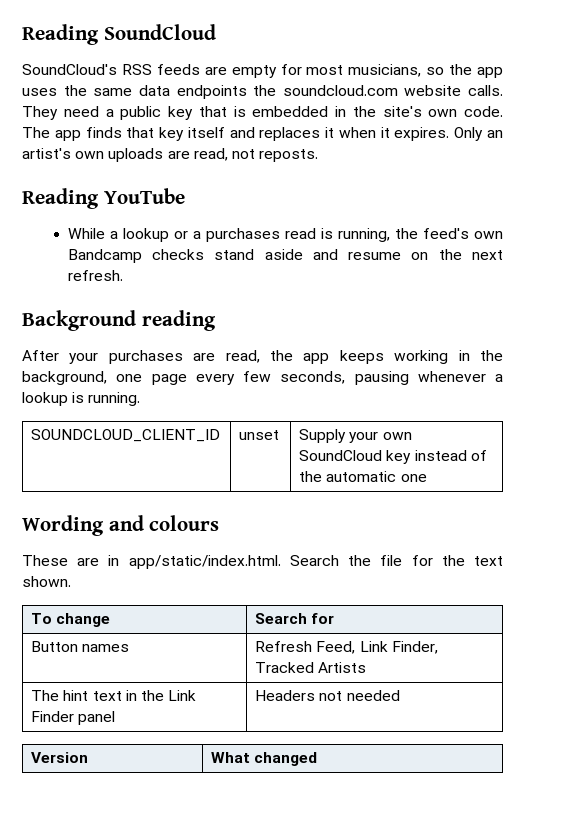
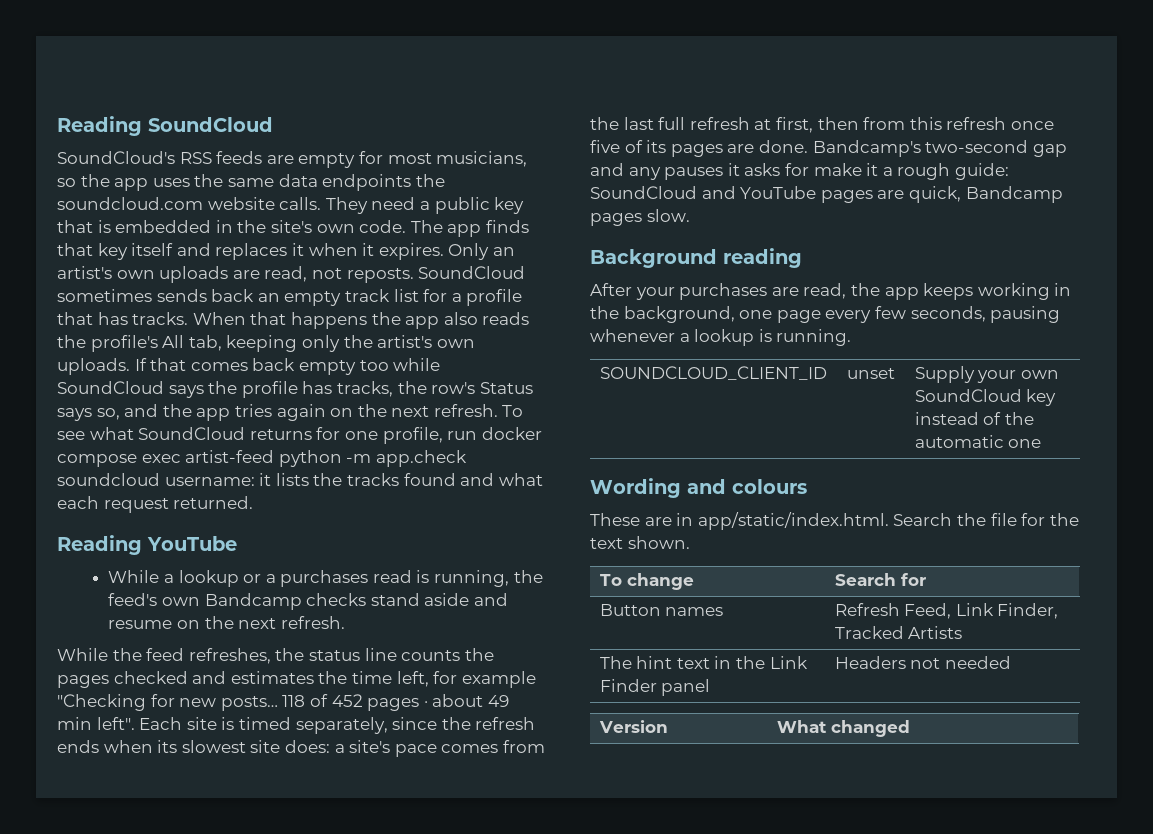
(319, 155) none -> [418,266,526,279] [57,289,523,306] [57,312,530,329] [57,335,475,352] [57,358,441,375] [57,381,533,398] [57,404,524,421] [57,427,542,444] [57,450,467,467] [57,473,543,486] [57,496,254,513] SoundCloud sometimes sends back an empty track list for a profile that has tracks. When that happens the app also reads the profile's All tab, keeping only the artist's own uploads. If that comes back empty too while SoundCloud says the profile has tracks, the row's Status says so, and the app tries again on the next refresh. To see what SoundCloud returns for one profile, run docker compose exec artist-feed python -m app.check soundcloud username: it lists the tracks found and what each request returned.
(123, 275) none -> [57,648,494,664] [57,671,536,688] [57,694,509,711] [57,717,536,734] [57,740,545,757] [590,117,1054,133] [590,140,1067,157] [590,163,1009,180] [590,186,1063,203] [590,209,690,226] // While the feed refreshes, the status line counts the pages checked and estimates the time left, for example "Checking for new posts… 118 of 452 pages · about 49 min left". Each site is timed separately, since the refresh ends when its slowest site does: a site's pace comes from the last full refresh at first, then from this refresh once five of its pages are done. Bandcamp's two-second gap and any pauses it asks for make it a rough guide: SoundCloud and YouTube pages are quick, Bandcamp pages slow.

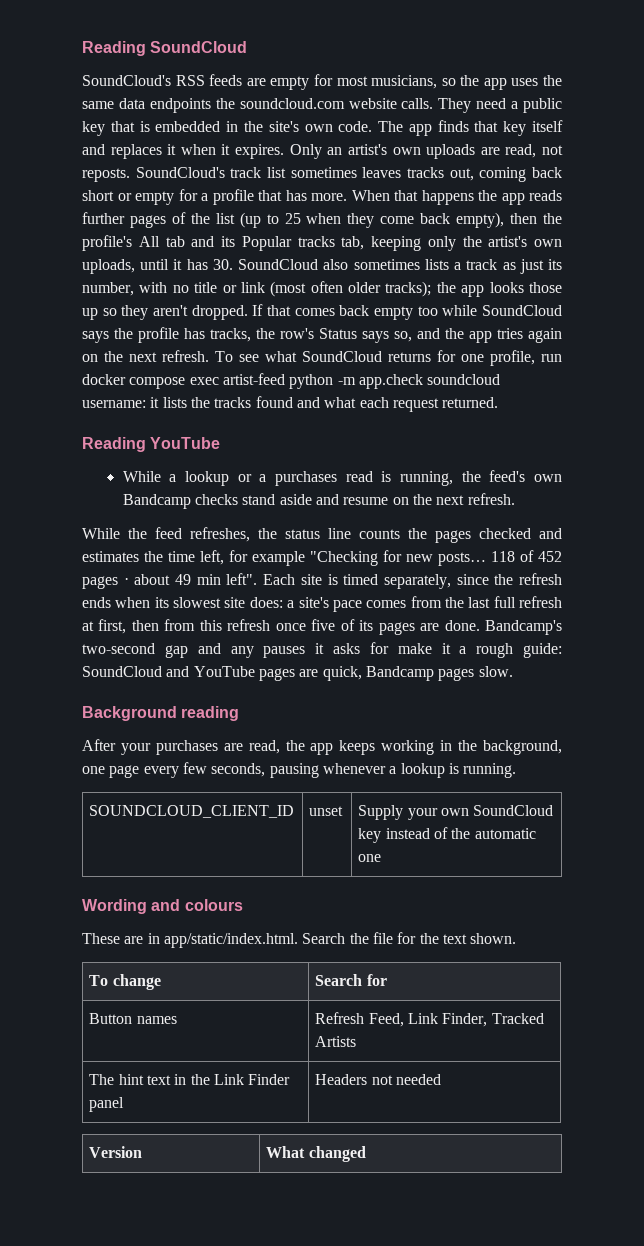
[418,266,526,279] [57,289,419,306] SoundCloud sometimes sends back an empty track list -> [135,167,562,182] [82,190,174,205] SoundCloud's track list sometimes leaves tracks out, coming back short or empty
[132,312,189,325] tracks. -> [311,193,347,201] more.
[443,312,530,325] [57,335,185,352] also reads the profile's All -> [529,190,562,201] [82,212,562,228] [82,235,335,251] reads further pages of the list (up to 25 when they come back empty), then the profile's All tab and its Popular tracks
[57,358,130,375] uploads. -> [82,259,562,274] [82,281,562,297] [82,305,248,320] uploads, until it has 30. SoundCloud also sometimes lists a track as just its number, with no title or link (most often older tracks); the app looks those up so they aren't dropped.

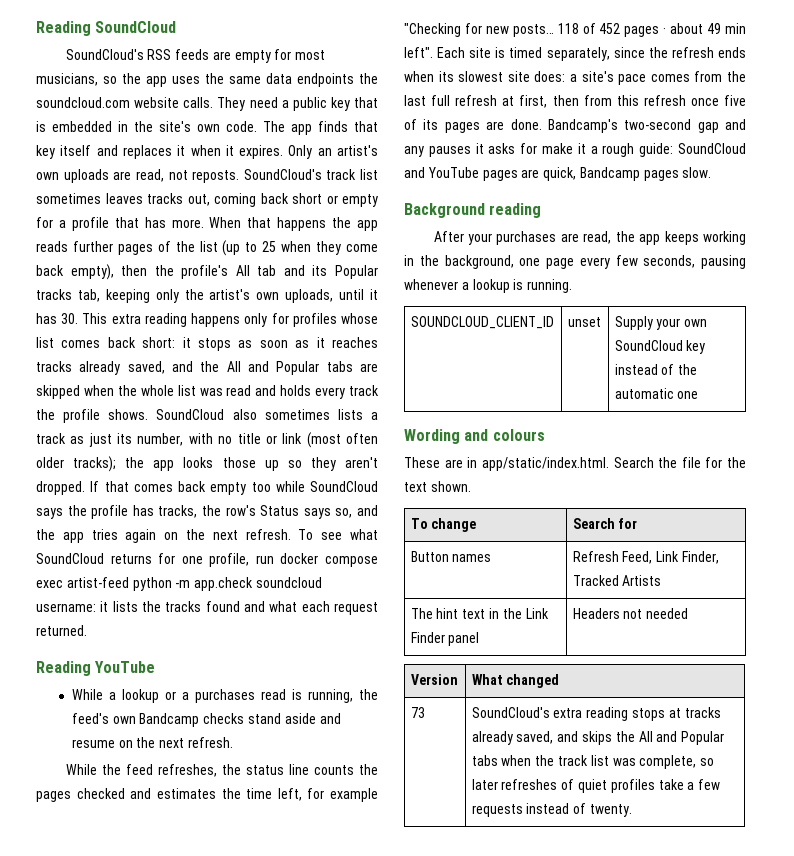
(233, 264) none -> [82,313,379,327] [36,337,378,351] [36,361,378,375] [36,385,379,399] [36,409,149,423] This extra reading happens only for profiles whose list comes back short: it stops as soon as it reaches tracks already saved, and the All and Popular tabs are skipped when the whole list was read and holds every track the profile shows.
(366, 1154) none -> [410,707,425,718] [471,707,721,721] [471,731,725,745] [471,755,715,769] [471,779,721,793] [471,803,632,817] // 73 | SoundCloud's extra reading stops at tracks already saved, and skips the All and Popular tabs when the track list was complete, so later refreshes of quiet profiles take a few requests instead of twenty.

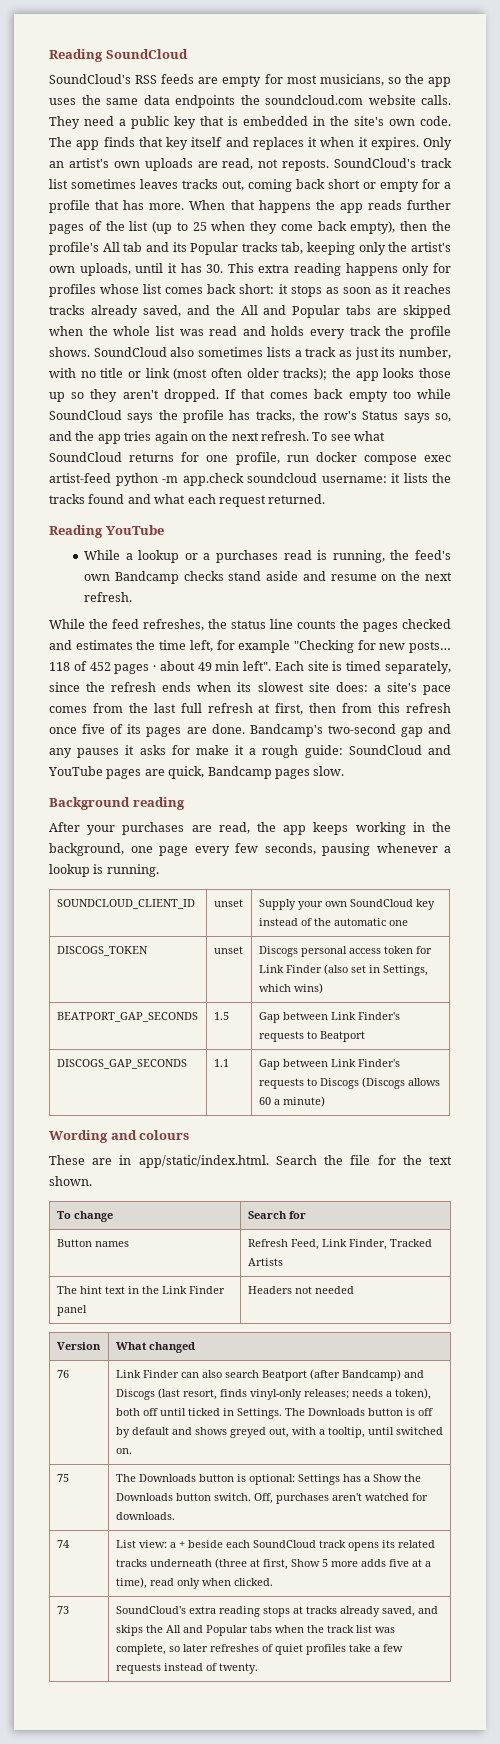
(699, 395) none -> [56,946,148,956] [213,946,243,954] [258,946,432,957] [258,964,428,976] [258,983,323,994] [56,1012,198,1022] [213,1012,229,1020] [258,1012,400,1023] [258,1031,365,1042] [56,1059,187,1069] [213,1059,229,1067] [258,1059,400,1070] [258,1077,440,1089] [258,1096,325,1107] // DISCOGS_TOKEN | unset | Discogs personal access token for Link Finder (also set in Settings, which wins) // BEATPORT_GAP_SECONDS | 1.5 | Gap between Link Finder's requests to Beatport // DISCOGS_GAP_SECONDS | 1.1 | Gap between Link Finder's requests to Discogs (Discogs allows 60 a minute)
(560, 681) none -> [56,1370,69,1378] [115,1369,424,1381] [115,1388,431,1400] [115,1408,433,1419] [115,1427,443,1438] [115,1448,132,1454] [56,1474,69,1482] [115,1474,421,1485] [115,1493,428,1504] [115,1512,175,1520] [56,1540,69,1548] [115,1540,435,1551] [115,1558,431,1570] [115,1577,273,1589] // 76 | Link Finder can also search Beatport (after Bandcamp) and Discogs (last resort, finds vinyl-only releases; needs a token), both off until ticked in Settings. The Downloads button is off by default and shows greyed out, with a tooltip, until switched on. // 75 | The Downloads button is optional: Settings has a Show the Downloads button switch. Off, purchases aren't watched for downloads. // 74 | List view: a + beside each SoundCloud track opens its related tracks underneath (three at first, Show 5 more adds five at a time), read only when clicked.

